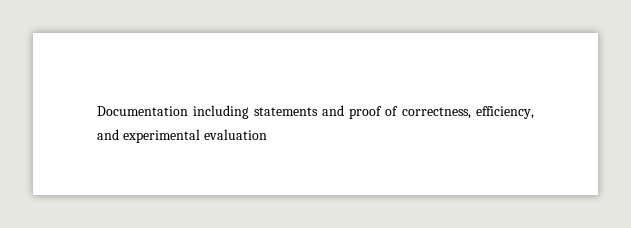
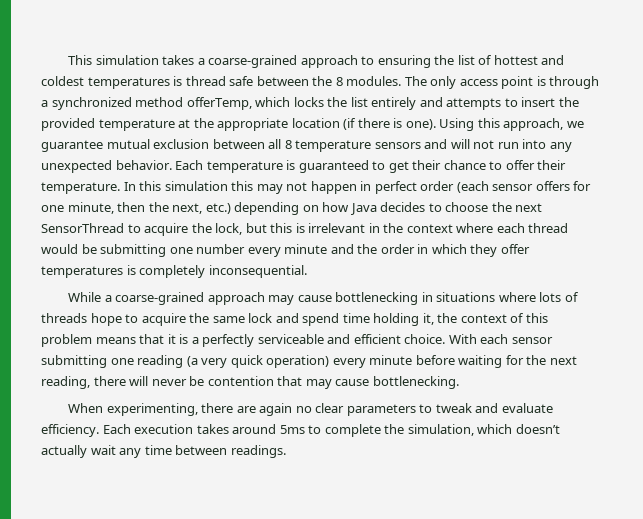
[97,105,534,119] [97,129,267,143] Documentation including statements and proof of correctness, efficiency, and experimental evaluation -> [68,55,565,68] [41,76,600,89] [41,97,579,110] [41,118,584,131] [41,139,572,152] [41,160,567,173] [41,181,592,194] [41,202,543,215] [41,223,569,236] [41,244,530,257] [41,265,307,278] [68,292,579,305] [41,313,548,326] [41,334,553,347] [41,355,577,368] [41,376,459,389] [68,403,553,416] [41,424,560,437] [41,445,286,458] This simulation takes a coarse-grained approach to ensuring the list of hottest and coldest temperatures is thread safe between the 8 modules. The only access point is through a synchronized method offerTemp, which locks the list entirely and attempts to insert the provided temperature at the appropriate location (if there is one). Using this approach, we guarantee mutual exclusion between all 8 temperature sensors and will not run into any unexpected behavior. Each temperature is guaranteed to get their chance to offer their temperature. In this simulation this may not happen in perfect order (each sensor offers for one minute, then the next, etc.) depending on how Java decides to choose the next SensorThread to acquire the lock, but this is irrelevant in the context where each thread would be submitting one number every minute and the order in which they offer temperatures is completely inconsequential. // While a coarse-grained approach may cause bottlenecking in situations where lots of threads hope to acquire the same lock and spend time holding it, the context of this problem means that it is a perfectly serviceable and efficient choice. With each sensor submitting one reading (a very quick operation) every minute before waiting for the next reading, there will never be contention that may cause bottlenecking. // When experimenting, there are again no clear parameters to tweak and evaluate efficiency. Each execution takes around 5ms to complete the simulation, which doesn’t actually wait any time between readings.

